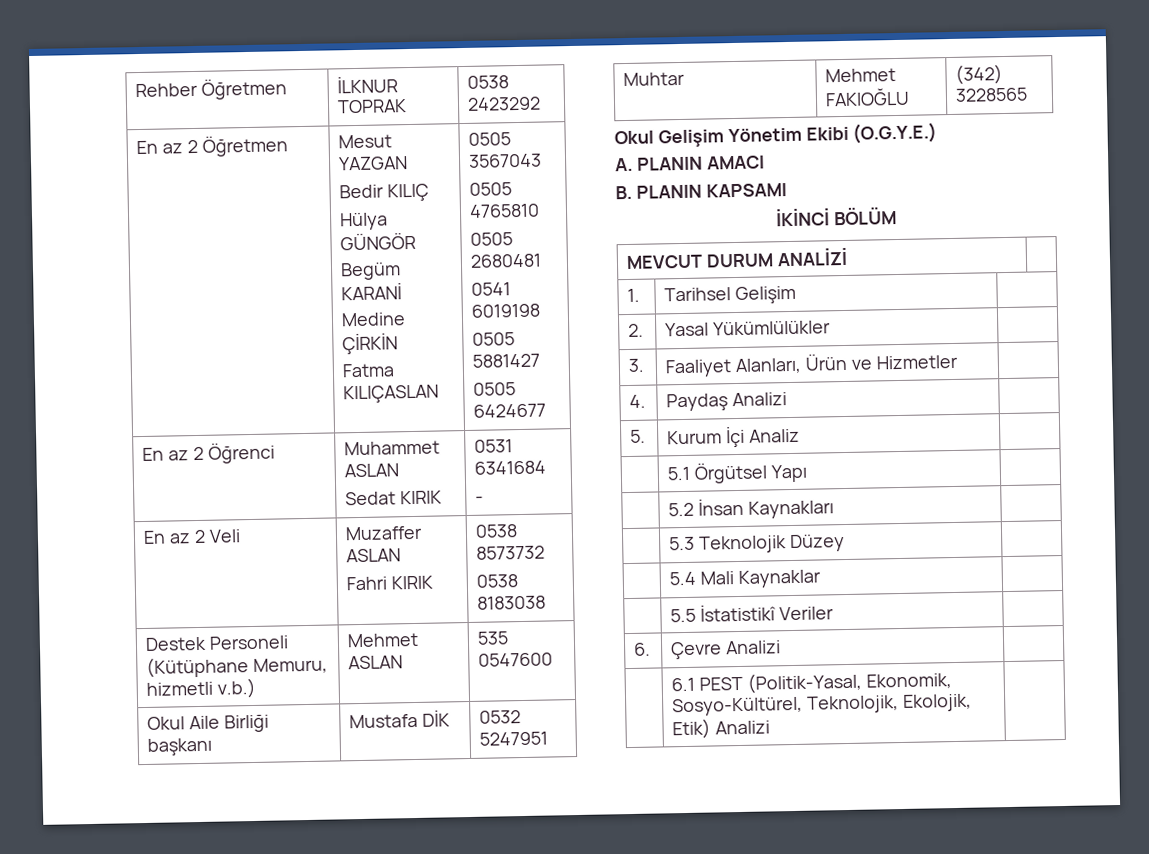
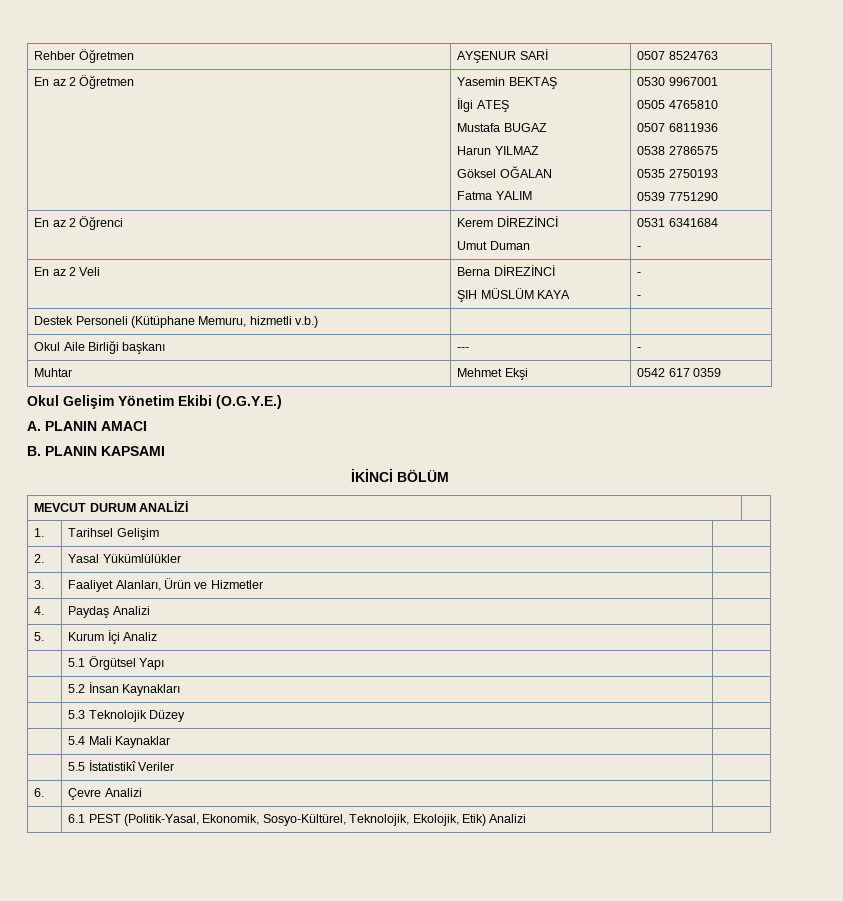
[337,75,399,94] [337,99,408,114] [467,75,510,89] [467,96,542,111] İLKNUR TOPRAK | 0538 2423292 -> [457,49,548,63] [637,51,718,60] AYŞENUR SARİ | 0507 8524763
[338,134,393,149] [338,156,409,171] [339,183,430,202] [340,212,389,231] [340,231,417,251] [340,262,402,281] [341,282,403,301] [341,312,407,327] [342,332,399,355] [342,363,396,378] [343,384,440,404] [468,132,512,146] [468,153,543,168] [469,182,513,196] [469,203,541,218] [470,232,514,246] [470,253,543,268] [471,282,512,296] [471,303,541,318] [472,332,516,346] [472,353,541,368] [473,382,517,396] [473,403,547,418] Mesut YAZGAN // Bedir KILIÇ // Hülya GÜNGÖR // Begüm KARANİ // Medine ÇİRKİN // Fatma KILIÇASLAN | 0505 3567043 // 0505 4765810 // 0505 2680481 // 0541 6019198 // 0505 5881427 // 0505 6424677 -> [457,77,557,89] [457,98,509,112] [457,123,547,132] [457,146,539,155] [457,166,552,178] [457,191,532,200] [637,77,718,86] [637,100,718,109] [637,123,718,132] [637,146,718,155] [637,169,718,178] [637,192,718,201] Yasemin BEKTAŞ // İlgi ATEŞ // Mustafa BUGAZ // Harun YILMAZ // Göksel OĞALAN // Fatma YALIM | 0530 9967001 // 0505 4765810 // 0507 6811936 // 0538 2786575 // 0535 2750193 // 0539 7751290
[344,440,441,456] [344,463,400,478] [345,490,443,506] Muhammet ASLAN // Sedat KIRIK -> [457,216,558,227] [457,241,530,250] Kerem DİREZİNCİ // Umut Duman
[345,525,424,541] [346,548,402,563] [346,575,434,591] [475,524,519,538] [476,545,546,560] [476,574,519,588] [477,595,547,610] Muzaffer ASLAN // Fahri KIRIK | 0538 8573732 // 0538 8183038 -> [457,265,555,276] [457,288,571,302] [637,272,642,276] [637,295,642,299] Berna DİREZİNCİ // ŞIH MÜSLÜM KAYA | - // -
[347,632,420,648] [348,655,404,670] [477,631,510,645] [478,652,554,667] Mehmet ASLAN | 535 0547600 -> (319, 322) |
[349,709,451,729] [479,710,522,724] [479,731,549,746] [623,71,686,87] [825,67,897,83] [825,87,911,107] [955,64,1004,85] [955,87,1029,102] Mustafa DİK | 0532 5247951 // Muhtar | Mehmet FAKIOĞLU | (342) 3228565 -> [457,347,470,351] [637,347,642,351] [34,368,73,377] [457,368,528,380] [637,368,722,377] --- | - // Muhtar | Mehmet Ekşi | 0542 617 0359

